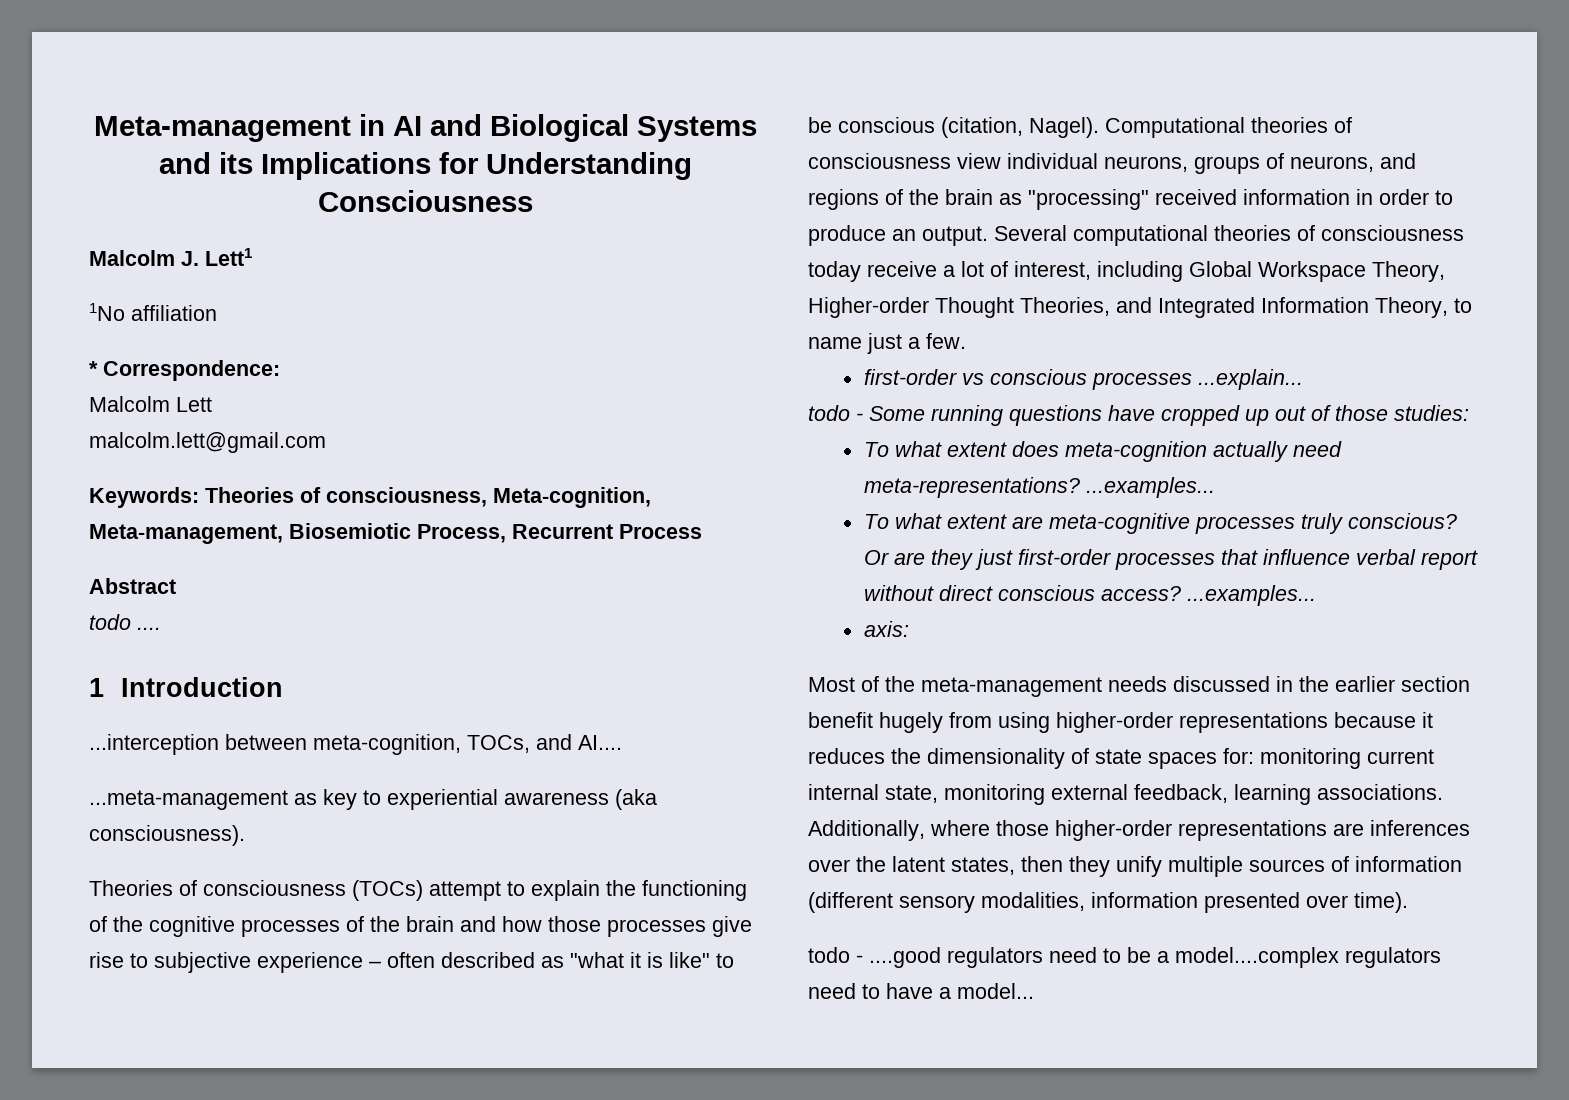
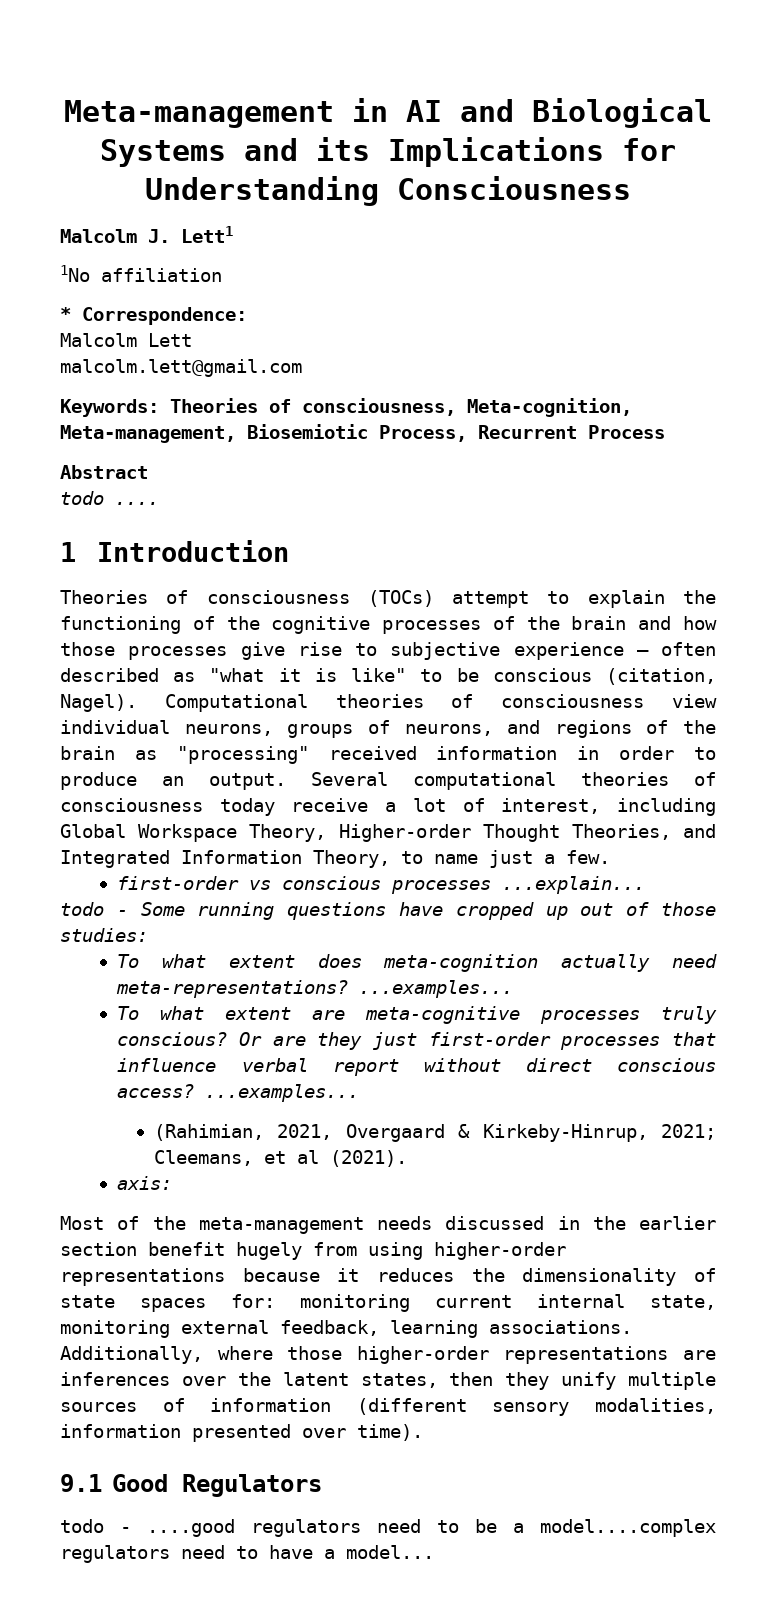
[89,734,622,755] [89,789,657,810] [89,825,245,846] // ...interception between meta-cognition, TOCs, and AI.... // ...meta-management as key to experiential awareness (aka consciousness). -> (289, 551) none
(1316, 595) none -> [153,1124,716,1142] [153,1150,407,1167] // (Rahimian, 2021, Overgaard & Kirkeby-Hinrup, 2021; Cleemans, et al (2021).
(1408, 902) none -> [60,1474,322,1497] // 9.1 Good Regulators

